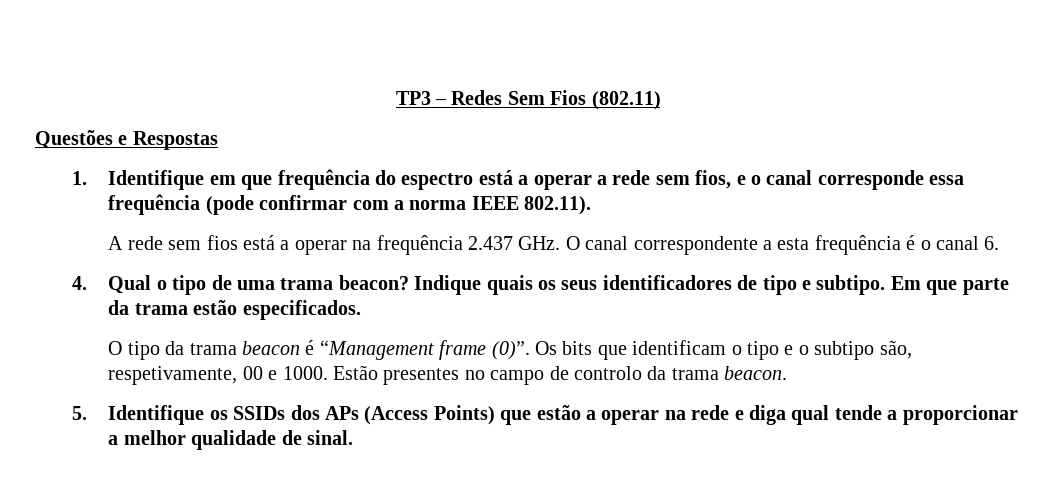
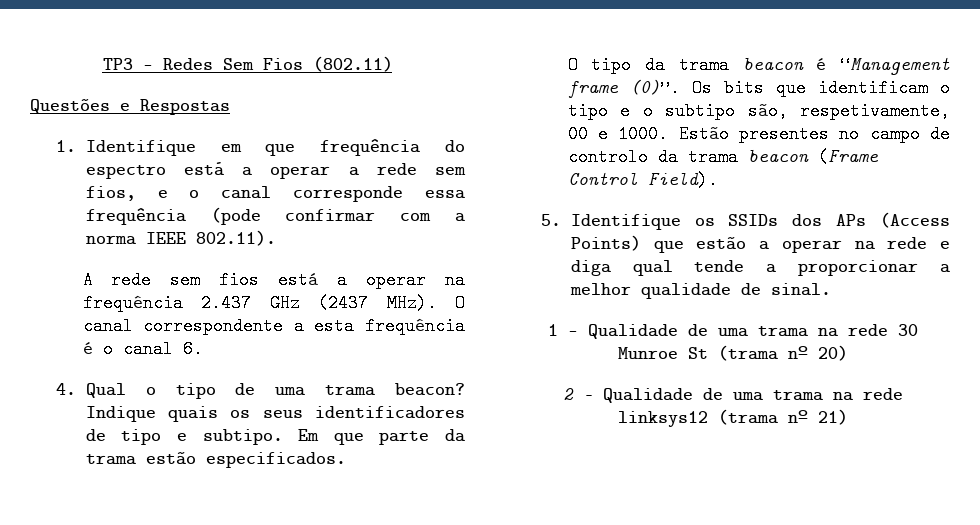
[518,236,561,250] GHz. -> [269,294,437,312] GHz (2437 MHz).
[724,366,788,380] beacon. -> [747,148,879,166] [567,171,718,189] beacon (Frame Control Field).
(353, 437) none -> [547,324,918,339] [617,345,848,361] [562,388,903,403] [617,409,848,427] // 1 – Qualidade de uma trama na rede 30 Munroe St (trama nº 20) // 2 - Qualidade de uma trama na rede linksys12 (trama nº 21)

